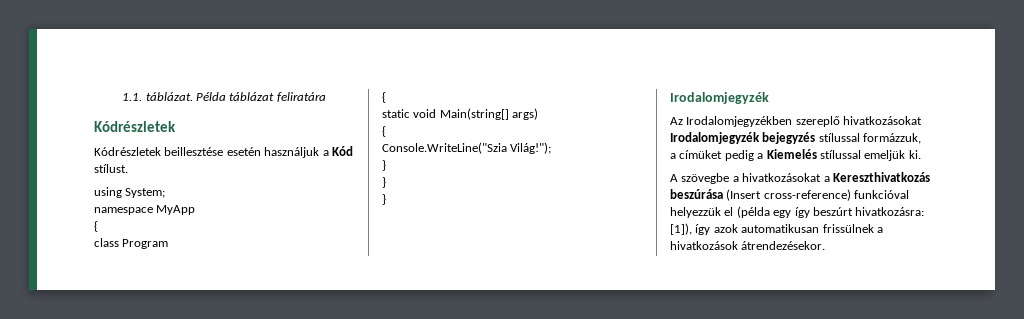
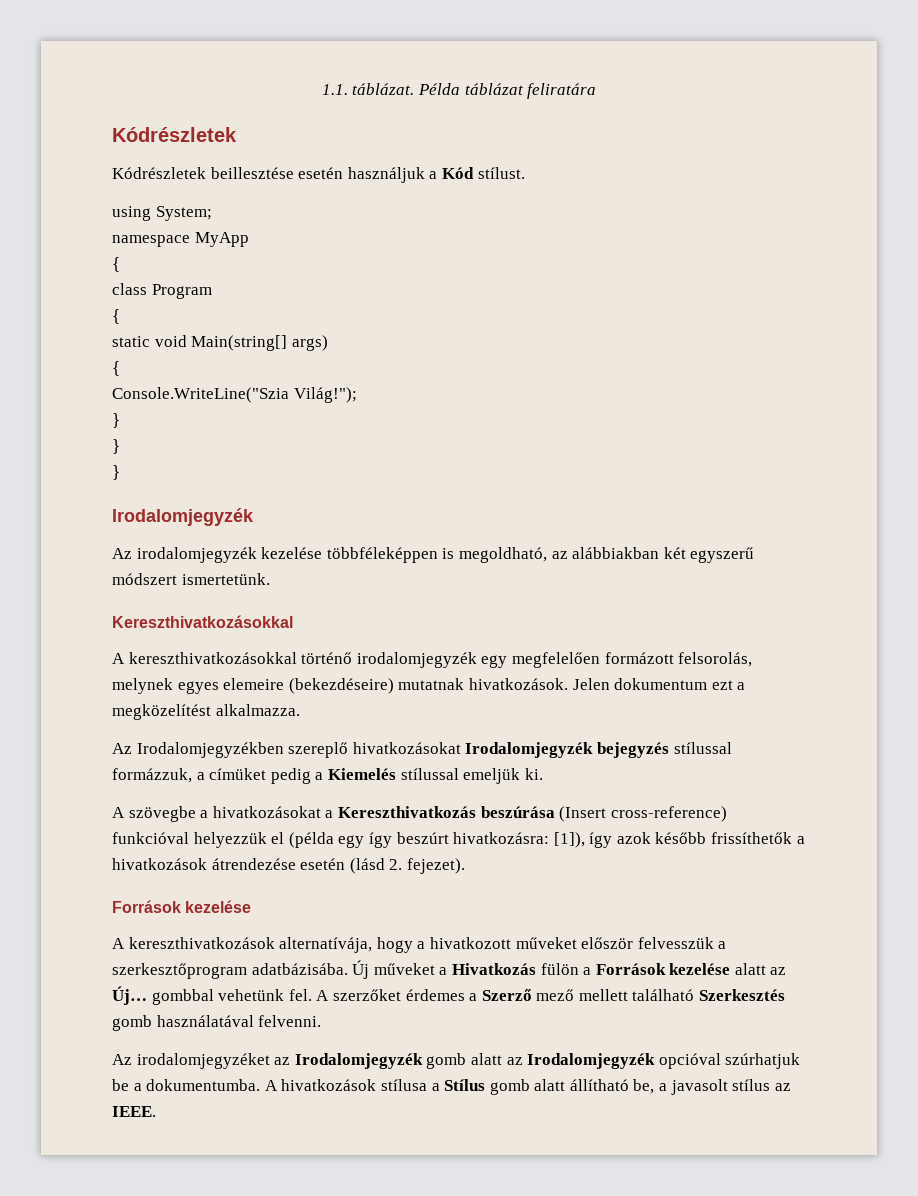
(769, 98) none -> [112,547,755,563] [112,573,270,585] [112,615,293,628] [112,652,753,668] [112,678,746,694] [112,704,300,720] // Az irodalomjegyzék kezelése többféleképpen is megoldható, az alábbiakban két egyszerű módszert ismertetünk. // Kereszthivatkozásokkal // A kereszthivatkozásokkal történő irodalomjegyzék egy megfelelően formázott felsorolás, melynek egyes elemeire (bekezdéseire) mutatnak hivatkozások. Jelen dokumentum ezt a megközelítést alkalmazza.
[741,224,883,233] [670,241,826,250] automatikusan frissülnek a hivatkozások átrendezésekor. -> [655,832,805,844] [112,858,465,874] [112,900,252,913] [112,937,727,953] [112,960,787,979] [112,986,786,1005] [112,1015,322,1031] [112,1053,801,1069] [112,1079,791,1095] [112,1106,156,1117] később frissíthetők a hivatkozások átrendezése esetén (lásd 2. fejezet). // Források kezelése // A kereszthivatkozások alternatívája, hogy a hivatkozott műveket először felvesszük a szerkesztőprogram adatbázisába. Új műveket a Hivatkozás fülön a Források kezelése alatt az Új… gombbal vehetünk fel. A szerzőket érdemes a Szerző mező mellett található Szerkesztés gomb használatával felvenni. // Az irodalomjegyzéket az Irodalomjegyzék gomb alatt az Irodalomjegyzék opcióval szúrhatjuk be a dokumentumba. A hivatkozások stílusa a Stílus gomb alatt állítható be, a javasolt stílus az IEEE.

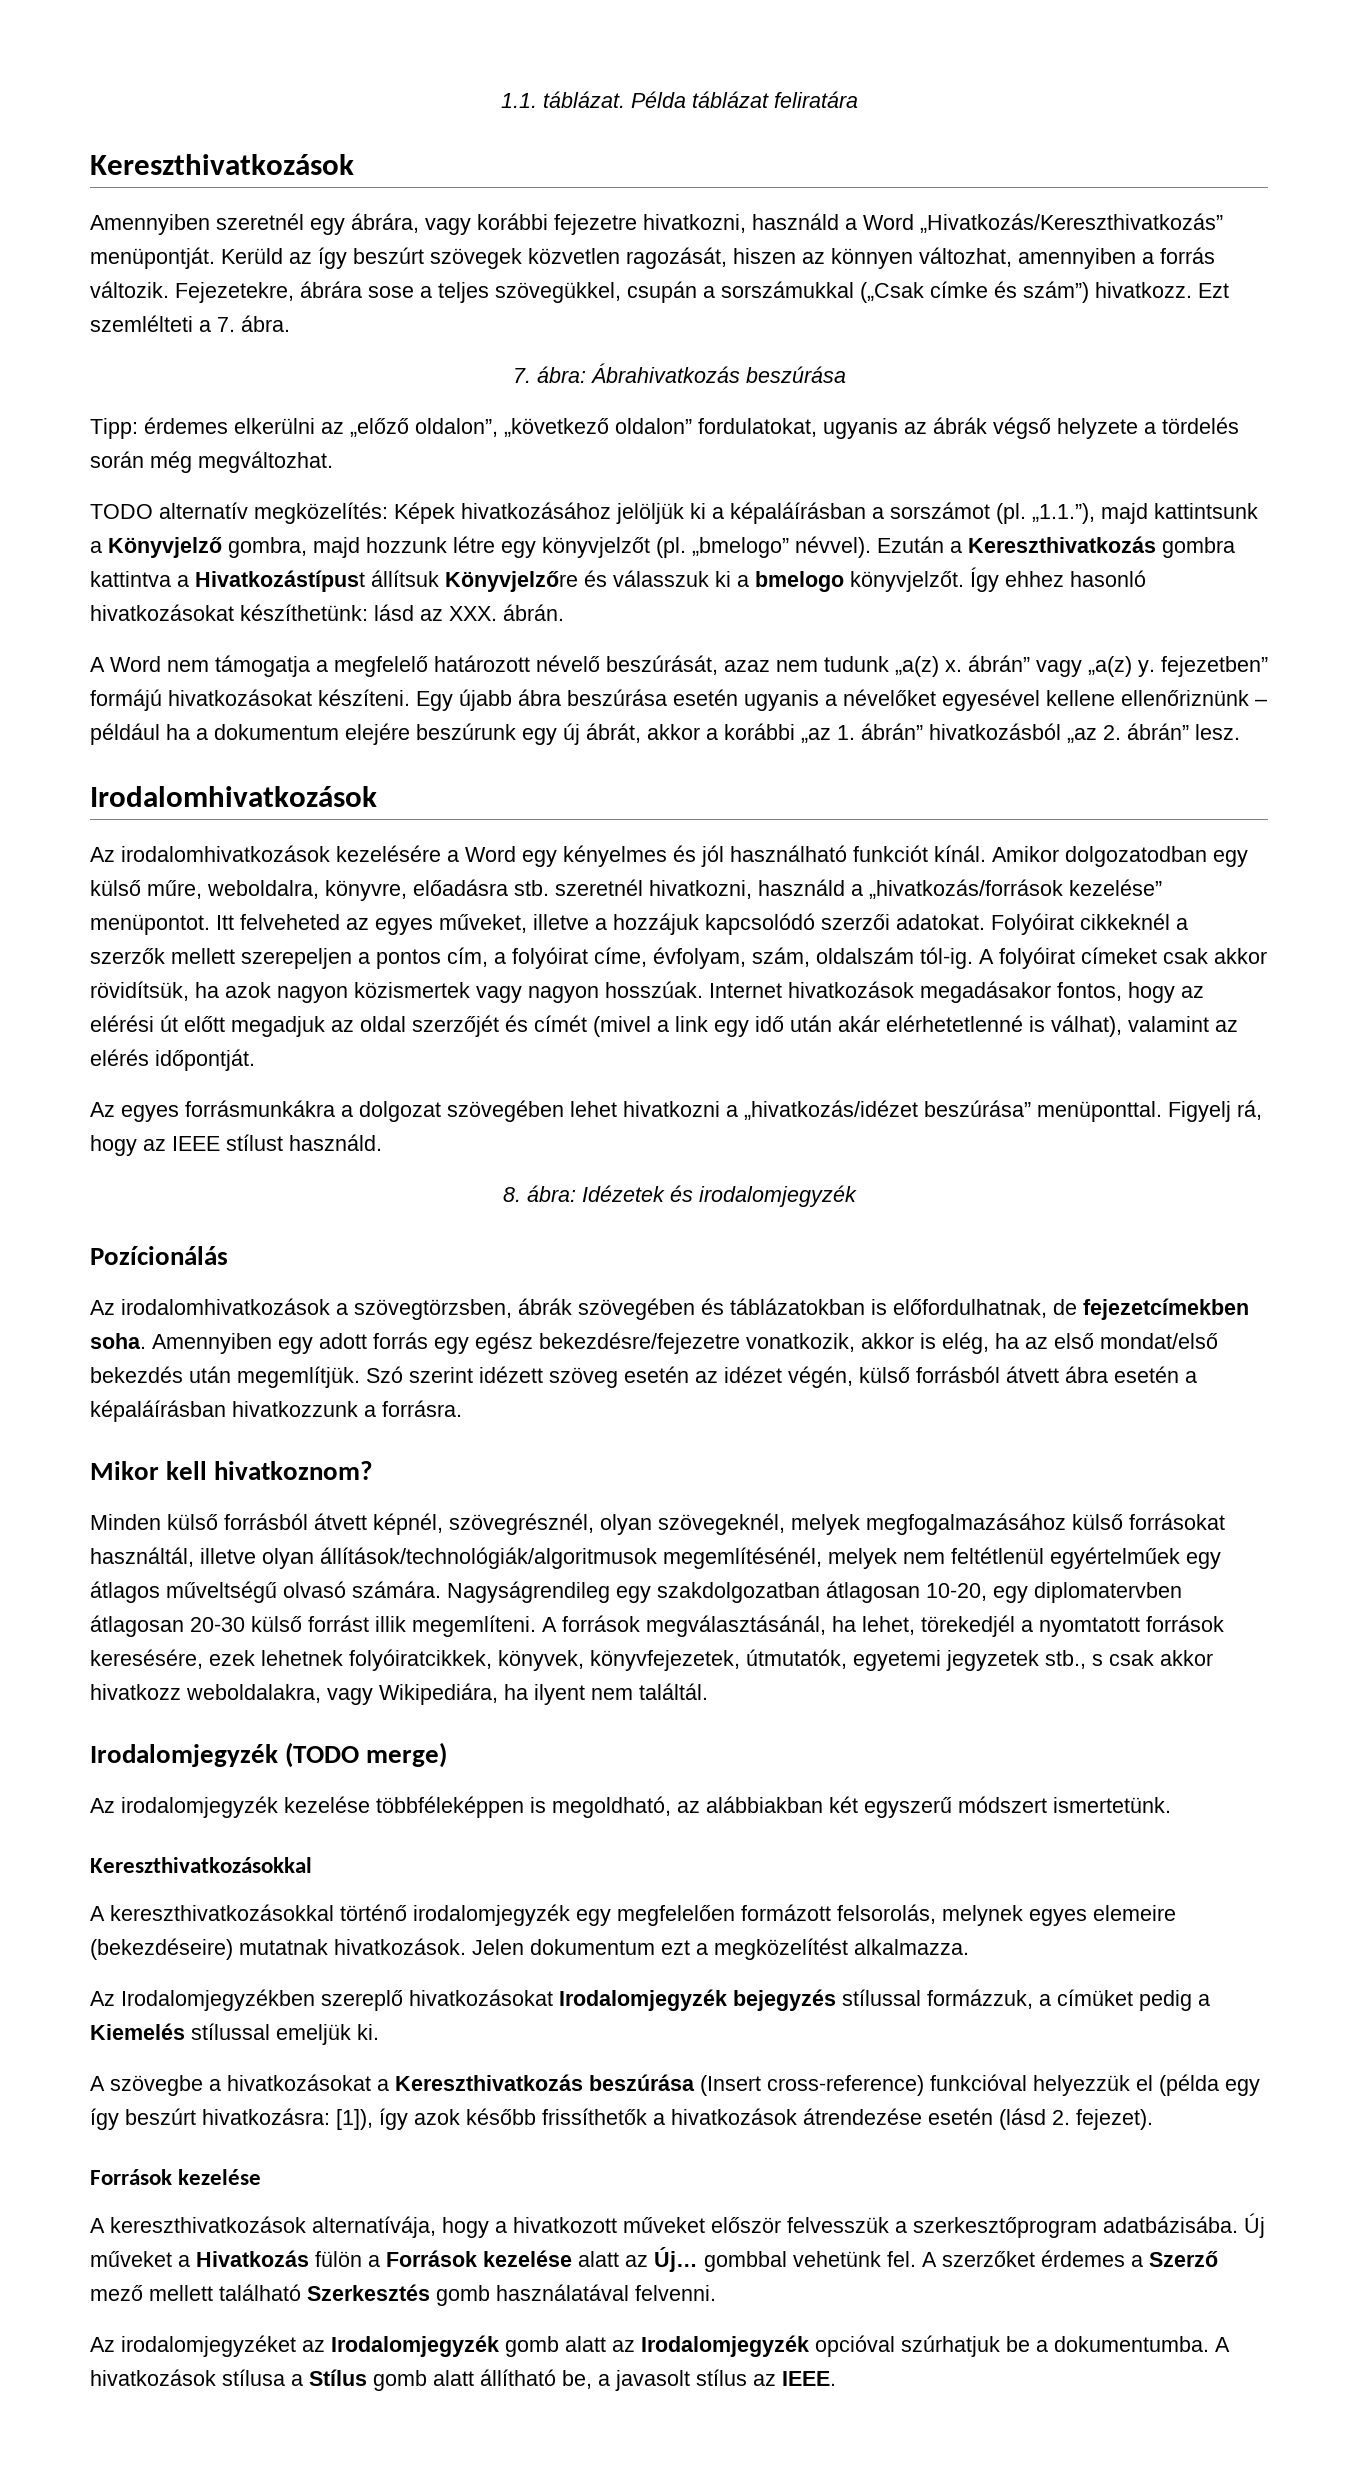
[112,127,237,142] [112,167,525,183] [112,206,212,221] [112,232,249,247] [112,257,120,272] [112,283,212,299] [112,309,120,324] [112,335,328,351] [112,361,120,376] [112,387,357,403] [112,413,120,428] [112,439,120,454] [112,465,120,480] [112,508,254,526] Kódrészletek // Kódrészletek beillesztése esetén használjuk a Kód stílust. // using System; // namespace MyApp // { // class Program // { // static void Main(string[] args) // { // Console.WriteLine("Szia Világ!"); // } // } // } // Irodalomjegyzék -> [90,154,354,175] [90,213,1223,235] [90,247,1215,269] [90,281,1229,303] [90,315,290,332] [512,363,846,383] [90,417,1239,439] [90,451,333,473] [90,502,1258,524] [90,536,1235,558] [90,567,1146,592] [90,604,564,621] [90,655,1268,677] [90,689,1267,711] [90,723,1240,745] [90,786,377,807] [90,845,1248,867] [90,879,1162,901] [90,913,1188,935] [90,947,1267,969] [90,981,1204,1003] [90,1015,1238,1037] [90,1049,255,1071] [90,1100,1262,1122] [90,1134,382,1156] [502,1185,857,1207] [90,1246,228,1265] [90,1298,1249,1320] [90,1332,1218,1354] [90,1366,1197,1388] [90,1400,462,1422] [90,1461,374,1480] [90,1513,1225,1535] [90,1547,1221,1569] [90,1581,1182,1603] [90,1615,1224,1637] [90,1649,1213,1671] [90,1683,708,1705] [90,1742,448,1768] Kereszthivatkozások // Amennyiben szeretnél egy ábrára, vagy korábbi fejezetre hivatkozni, használd a Word „Hivatkozás/Kereszthivatkozás” menüpontját. Kerüld az így beszúrt szövegek közvetlen ragozását, hiszen az könnyen változhat, amennyiben a forrás változik. Fejezetekre, ábrára sose a teljes szövegükkel, csupán a sorszámukkal („Csak címke és szám”) hivatkozz. Ezt szemlélteti a 7. ábra. // 7. ábra: Ábrahivatkozás beszúrása // Tipp: érdemes elkerülni az „előző oldalon”, „következő oldalon” fordulatokat, ugyanis az ábrák végső helyzete a tördelés során még megváltozhat. // TODO alternatív megközelítés: Képek hivatkozásához jelöljük ki a képaláírásban a sorszámot (pl. „1.1.”), majd kattintsunk a Könyvjelző gombra, majd hozzunk létre egy könyvjelzőt (pl. „bmelogo” névvel). Ezután a Kereszthivatkozás gombra kattintva a Hivatkozástípust állítsuk Könyvjelzőre és válasszuk ki a bmelogo könyvjelzőt. Így ehhez hasonló hivatkozásokat készíthetünk: lásd az XXX. ábrán. // A Word nem támogatja a megfelelő határozott névelő beszúrását, azaz nem tudunk „a(z) x. ábrán” vagy „a(z) y. fejezetben” formájú hivatkozásokat készíteni. Egy újabb ábra beszúrása esetén ugyanis a névelőket egyesével kellene ellenőriznünk – például ha a dokumentum elejére beszúrunk egy új ábrát, akkor a korábbi „az 1. ábrán” hivatkozásból „az 2. ábrán” lesz. // Irodalomhivatkozások // Az irodalomhivatkozások kezelésére a Word egy kényelmes és jól használható funkciót kínál. Amikor dolgozatodban egy külső műre, weboldalra, könyvre, előadásra stb. szeretnél hivatkozni, használd a „hivatkozás/források kezelése” menüpontot. Itt felveheted az egyes műveket, illetve a hozzájuk kapcsolódó szerzői adatokat. Folyóirat cikkeknél a szerzők mellett szerepeljen a pontos cím, a folyóirat címe, évfolyam, szám, oldalszám tól-ig. A folyóirat címeket csak akkor rövidítsük, ha azok nagyon közismertek vagy nagyon hosszúak. Internet hivatkozások megadásakor fontos, hogy az elérési út előtt megadjuk az oldal szerzőjét és címét (mivel a link egy idő után akár elérhetetlenné is válhat), valamint az elérés időpontját. // Az egyes forrásmunkákra a dolgozat szövegében lehet hivatkozni a „hivatkozás/idézet beszúrása” menüponttal. Figyelj rá, hogy az IEEE stílust használd. // 8. ábra: Idézetek és irodalomjegyzék // Pozícionálás // Az irodalomhivatkozások a szövegtörzsben, ábrák szövegében és táblázatokban is előfordulhatnak, de fejezetcímekben soha. Amennyiben egy adott forrás egy egész bekezdésre/fejezetre vonatkozik, akkor is elég, ha az első mondat/első bekezdés után megemlítjük. Szó szerint idézett szöveg esetén az idézet végén, külső forrásból átvett ábra esetén a képaláírásban hivatkozzunk a forrásra. // Mikor kell hivatkoznom? // Minden külső forrásból átvett képnél, szövegrésznél, olyan szövegeknél, melyek megfogalmazásához külső forrásokat használtál, illetve olyan állítások/technológiák/algoritmusok megemlítésénél, melyek nem feltétlenül egyértelműek egy átlagos műveltségű olvasó számára. Nagyságrendileg egy szakdolgozatban átlagosan 10-20, egy diplomatervben átlagosan 20-30 külső forrást illik megemlíteni. A források megválasztásánál, ha lehet, törekedjél a nyomtatott források keresésére, ezek lehetnek folyóiratcikkek, könyvek, könyvfejezetek, útmutatók, egyetemi jegyzetek stb., s csak akkor hivatkozz weboldalakra, vagy Wikipediára, ha ilyent nem találtál. // Irodalomjegyzék (TODO merge)

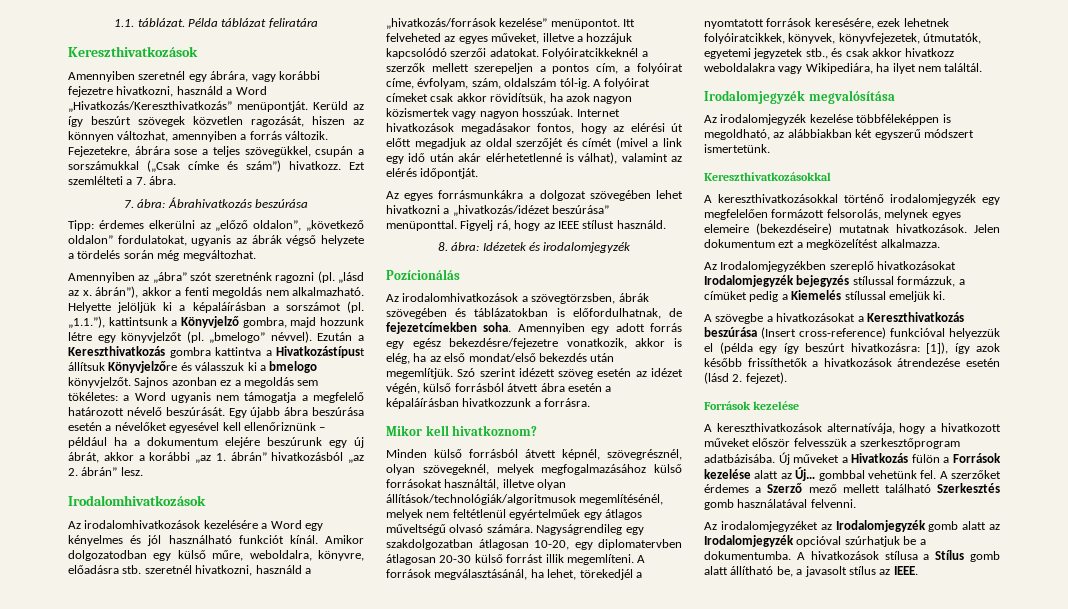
[90,502,611,524] TODO alternatív megközelítés: Képek hivatkozásához -> [68,271,364,283] [68,286,364,298] [68,302,111,313] Amennyiben az „ábra” szót szeretnénk ragozni (pl. „lásd az x. ábrán”), akkor a fenti megoldás nem alkalmazható. Helyette
[1101,503,1148,524] majd -> (105, 322) none
[970,567,1146,592] [90,604,564,621] [90,656,161,672] Így ehhez hasonló hivatkozásokat készíthetünk: lásd az XXX. ábrán. // A Word -> [134,377,319,388] [68,392,211,403] Sajnos azonban ez a megoldás sem tökéletes: a Word ugyanis
[606,655,1268,677] [90,689,410,711] beszúrását, azaz nem tudunk „a(z) x. ábrán” vagy „a(z) y. fejezetben” formájú hivatkozásokat készíteni. -> [165,407,225,416] beszúrását.
[744,690,819,711] ugyanis -> (102, 426) none
[1046,690,1115,706] kellene -> [222,422,241,431] kell
[991,913,1170,935] Folyóirat cikkeknél -> [542,48,639,59] Folyóiratcikkeknél
[1092,1654,1103,1666] s -> [831,48,843,57] és
[186,1684,321,1703] weboldalakra, -> [704,63,775,72] weboldalakra
[534,1684,585,1705] ilyent -> [892,63,916,74] ilyet
[285,1742,448,1768] (TODO merge) -> [808,90,895,104] megvalósítása

